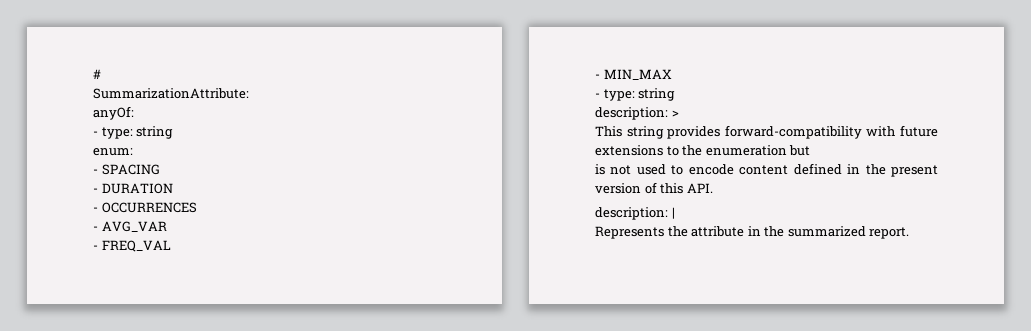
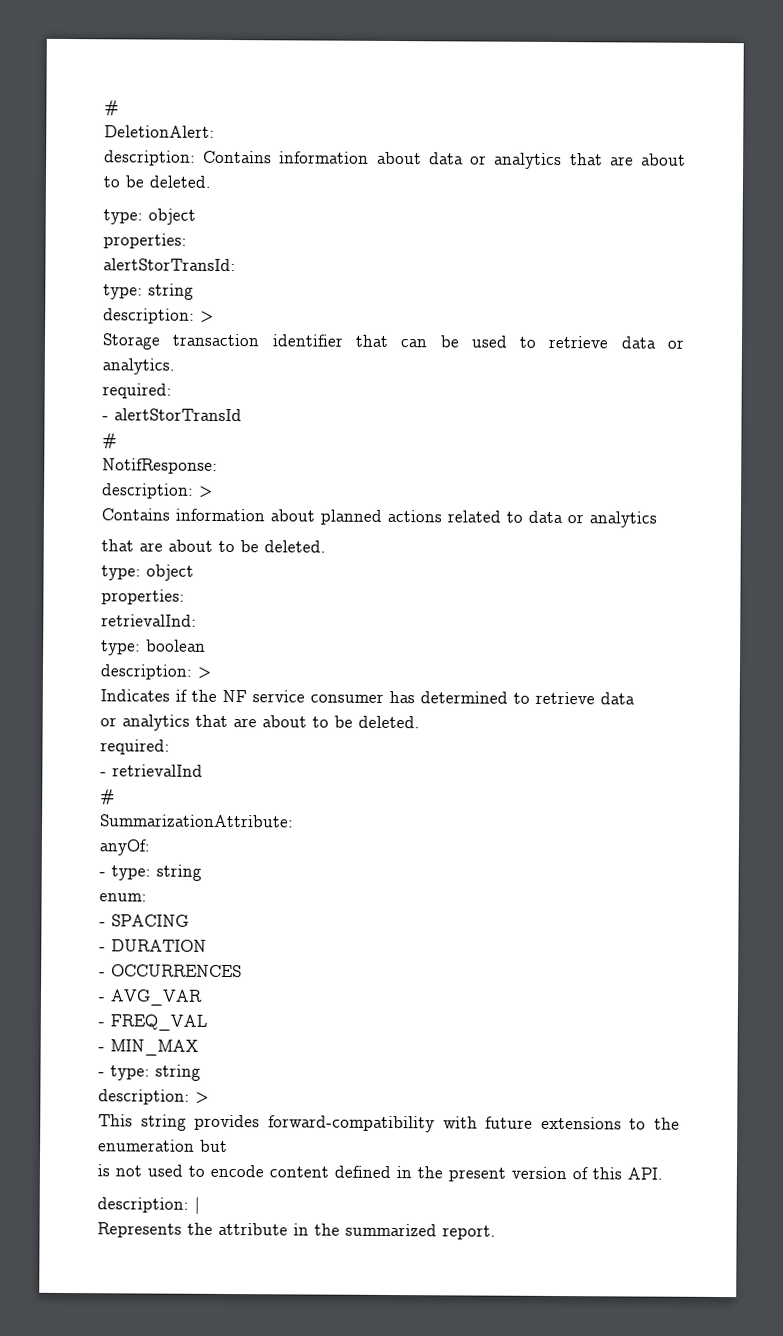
[93,69,101,79] # -> [104,100,119,116] [104,125,215,138] [104,150,686,170] [103,175,212,188] [103,208,196,225] [103,233,187,249] [103,258,236,272] [103,283,194,300] [103,308,214,324] [102,333,685,350] [102,358,175,375] [102,383,172,399] [102,408,242,422] [102,433,117,449] [102,458,218,474] [102,483,213,499] [101,508,657,528] [101,539,326,553] [101,564,194,581] [101,589,185,605] [101,614,197,627] [101,639,206,656] [100,664,212,680] [100,689,635,705] [100,714,420,731] [100,739,170,755] [100,764,203,777] [100,789,115,805] # // DeletionAlert: // description: Contains information about data or analytics that are about to be deleted. // type: object // properties: // alertStorTransId: // type: string // description: > // Storage transaction identifier that can be used to retrieve data or analytics. // required: // - alertStorTransId // # // NotifResponse: // description: > // Contains information about planned actions related to data or analytics // that are about to be deleted. // type: object // properties: // retrievalInd: // type: boolean // description: > // Indicates if the NF service consumer has determined to retrieve data // or analytics that are about to be deleted. // required: // - retrievalInd // #

